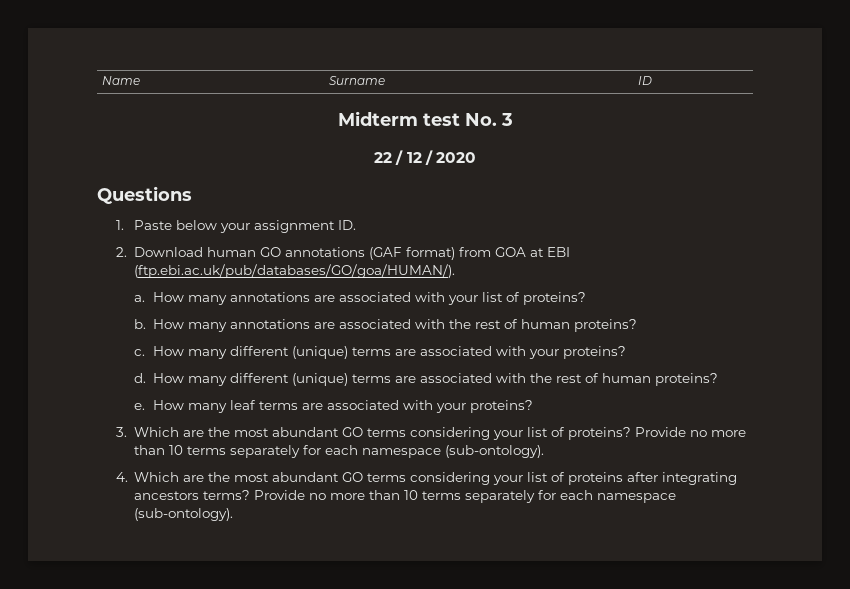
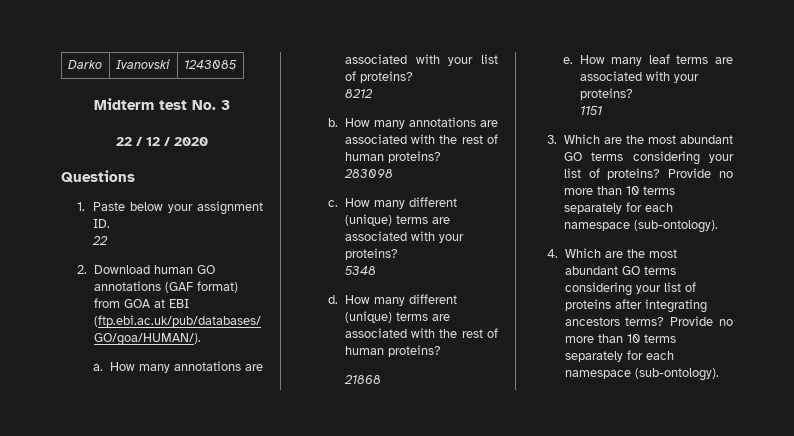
[102,76,141,85] [329,76,386,85] [638,76,653,85] Name | Surname | ID -> [67,60,102,69] [115,59,170,69] [183,60,237,69] Darko | Ivanovski | 1243085
(357, 225) none -> [92,236,109,245] // 22
(586, 298) none -> [344,89,373,98] // 8212
(637, 325) none -> [343,169,393,178] // 283098
(626, 352) none -> [344,266,376,275] // 5348
(718, 379) none -> [343,375,381,384] // 21868
(533, 406) none -> [579,106,602,115] // 1151

